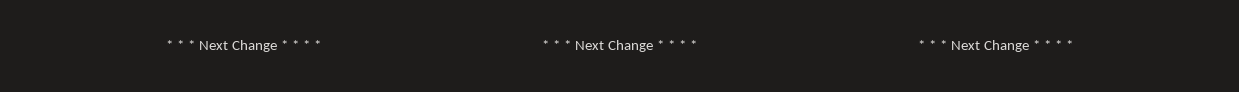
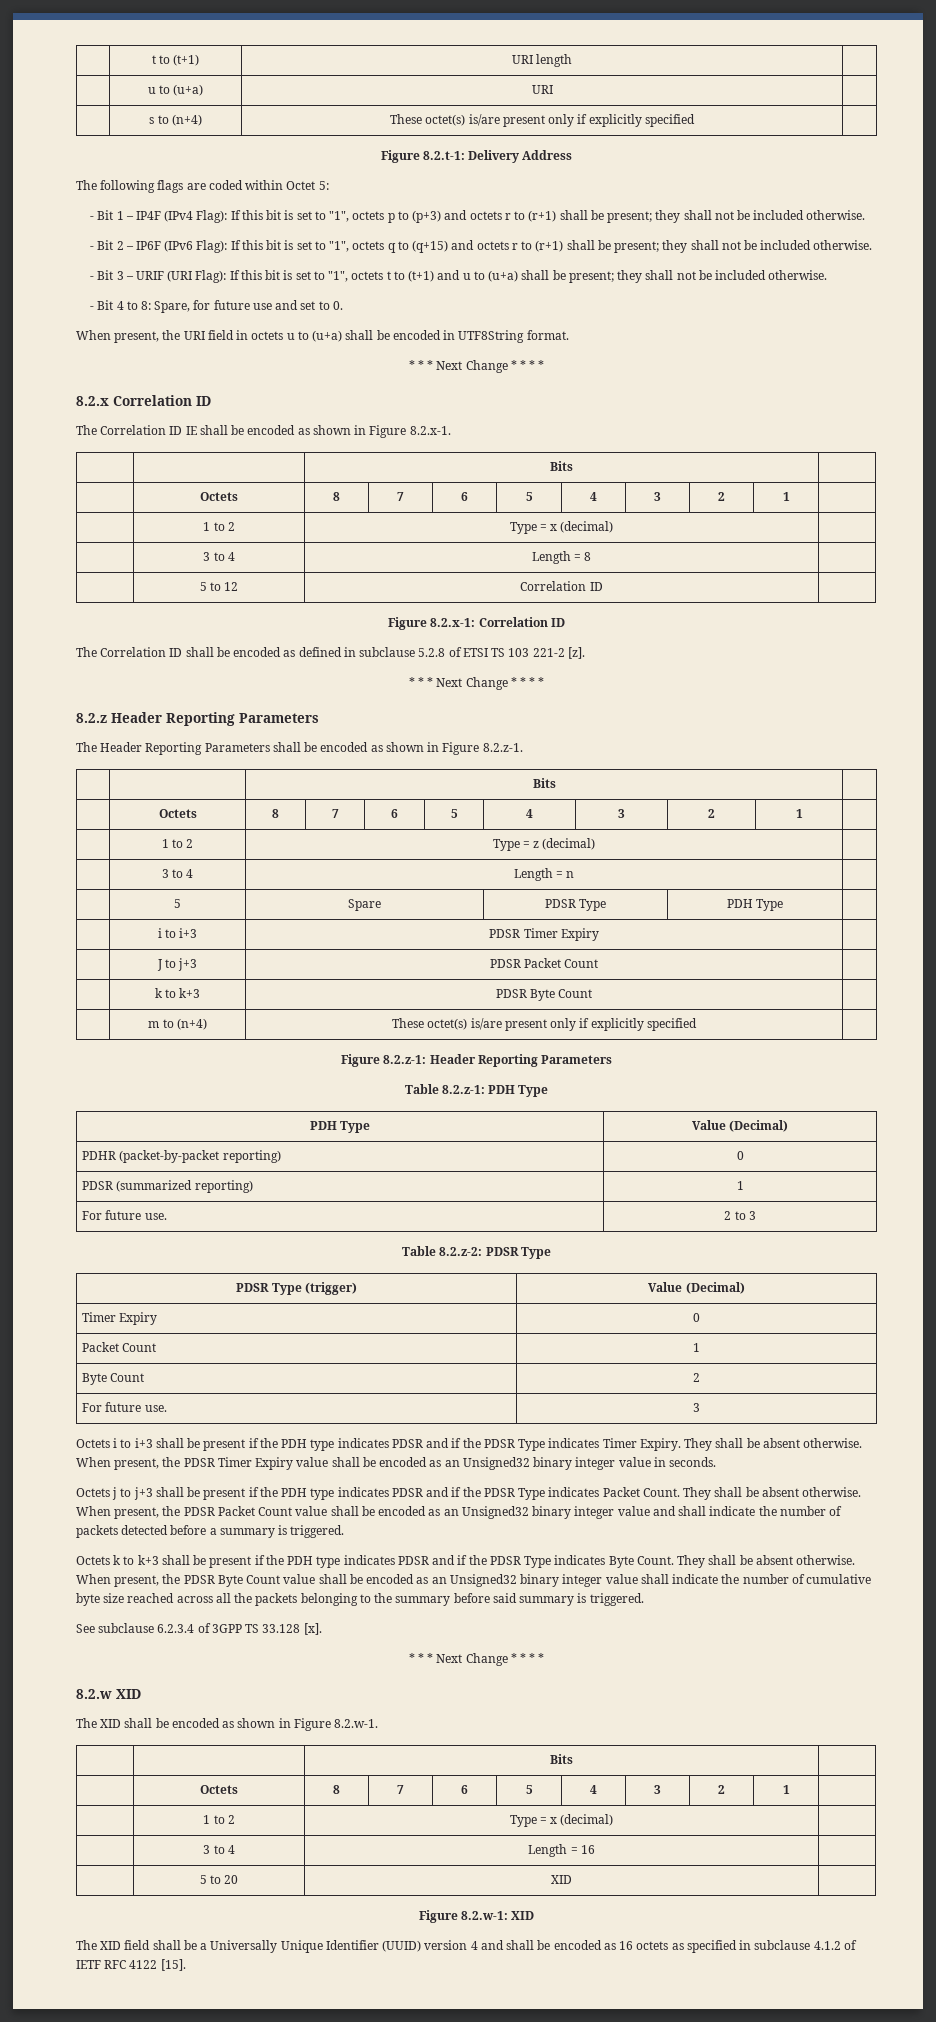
[166,40,321,52] [542,40,697,52] [918,40,1073,52] * * * Next Change * * * * // * * * Next Change * * * * // * * * Next Change * * * * -> [151,54,200,66] [511,54,573,67] [147,84,204,96] [531,85,553,94] [149,114,202,126] [390,114,695,127] [380,150,573,163] [76,180,329,193] [90,210,866,223] [90,240,873,253] [90,270,828,283] [90,300,343,313] [76,330,569,343] [408,360,545,373] [76,395,211,406] [76,425,451,438] [550,461,573,471] [200,492,238,501] [333,492,340,501] [397,492,404,501] [461,492,468,501] [525,492,533,501] [590,492,597,501] [654,492,661,501] [718,492,725,501] [782,492,790,501] [203,522,235,531] [509,521,614,534] [203,552,235,561] [531,551,592,564] [199,582,239,591] [520,581,603,591] [388,617,565,630] [76,647,585,659] [408,677,545,690] [76,712,319,726] [76,742,523,755] [532,778,556,788] [158,809,197,818] [272,809,279,818] [331,809,339,818] [391,809,398,818] [450,809,458,818] [526,809,533,818] [618,809,625,818] [708,809,715,818] [795,809,803,818] [161,839,194,848] [492,838,596,851] [161,869,194,878] [513,868,575,881] [174,899,181,908] [348,899,381,911] [544,899,607,911] [726,899,784,911] [157,928,198,938] [489,928,599,941] [156,958,198,971] [489,958,599,968] [154,988,201,998] [495,989,593,1001] [148,1018,207,1030] [392,1018,697,1031] [341,1054,612,1067] [404,1084,549,1097] [309,1121,371,1133] [691,1120,789,1132] [82,1150,281,1163] [736,1151,744,1160] [82,1180,253,1193] [736,1181,744,1190] [82,1210,167,1220] [724,1211,756,1220] [402,1246,551,1259] [236,1282,357,1295] [648,1282,745,1294] [82,1312,158,1325] [693,1313,700,1322] [82,1342,157,1352] [693,1343,700,1352] [82,1373,145,1385] [693,1373,700,1382] [82,1402,167,1412] [693,1403,700,1412] [76,1438,863,1451] [76,1457,717,1470] [76,1487,862,1500] [76,1506,843,1519] [76,1525,345,1538] [76,1555,856,1568] [76,1574,872,1587] [76,1593,644,1606] [76,1623,322,1635] [408,1653,545,1666] [76,1689,141,1699] [76,1718,379,1731] [550,1754,573,1764] [200,1785,238,1794] [333,1785,340,1794] [397,1785,404,1794] [461,1785,468,1794] [525,1785,533,1794] [590,1785,597,1794] [654,1785,661,1794] [718,1785,725,1794] [782,1785,790,1794] [203,1815,235,1824] [509,1814,614,1827] [203,1845,235,1854] [528,1844,595,1857] [199,1875,239,1884] [551,1875,572,1884] [418,1910,535,1923] [76,1940,857,1953] [76,1959,186,1971] | t to (t+1) | URI length | // | u to (u+a) | URI | // | s to (n+4) | These octet(s) is/are present only if explicitly specified | // Figure 8.2.t-1: Delivery Address // The following flags are coded within Octet 5: // - Bit 1 – IP4F (IPv4 Flag): If this bit is set to "1", octets p to (p+3) and octets r to (r+1) shall be present; they shall not be included otherwise. // - Bit 2 – IP6F (IPv6 Flag): If this bit is set to "1", octets q to (q+15) and octets r to (r+1) shall be present; they shall not be included otherwise. // - Bit 3 – URIF (URI Flag): If this bit is set to "1", octets t to (t+1) and u to (u+a) shall be present; they shall not be included otherwise. // - Bit 4 to 8: Spare, for future use and set to 0. // When present, the URI field in octets u to (u+a) shall be encoded in UTF8String format. // * * * Next Change * * * * // 8.2.x Correlation ID // The Correlation ID IE shall be encoded as shown in Figure 8.2.x-1. // | | Bits | // | Octets | 8 | 7 | 6 | 5 | 4 | 3 | 2 | 1 | // | 1 to 2 | Type = x (decimal) | // | 3 to 4 | Length = 8 | // | 5 to 12 | Correlation ID | // Figure 8.2.x-1: Correlation ID // The Correlation ID shall be encoded as defined in subclause 5.2.8 of ETSI TS 103 221-2 [z]. // * * * Next Change * * * * // 8.2.z Header Reporting Parameters // The Header Reporting Parameters shall be encoded as shown in Figure 8.2.z-1. // | | Bits | // | Octets | 8 | 7 | 6 | 5 | 4 | 3 | 2 | 1 | // | 1 to 2 | Type = z (decimal) | // | 3 to 4 | Length = n | // | 5 | Spare | PDSR Type | PDH Type | // | i to i+3 | PDSR Timer Expiry | // | J to j+3 | PDSR Packet Count | // | k to k+3 | PDSR Byte Count | // | m to (n+4) | These octet(s) is/are present only if explicitly specified | // Figure 8.2.z-1: Header Reporting Parameters // Table 8.2.z-1: PDH Type // PDH Type | Value (Decimal) // PDHR (packet-by-packet reporting) | 0 // PDSR (summarized reporting) | 1 // For future use. | 2 to 3 // Table 8.2.z-2: PDSR Type // PDSR Type (trigger) | Value (Decimal) // Timer Expiry | 0 // Packet Count | 1 // Byte Count | 2 // For future use. | 3 // Octets i to i+3 shall be present if the PDH type indicates PDSR and if the PDSR Type indicates Timer Expiry. They shall be absent otherwise. When present, the PDSR Timer Expiry value shall be encoded as an Unsigned32 binary integer value in seconds. // Octets j to j+3 shall be present if the PDH type indicates PDSR and if the PDSR Type indicates Packet Count. They shall be absent otherwise. When present, the PDSR Packet Count value shall be encoded as an Unsigned32 binary integer value and shall indicate the number of packets detected before a summary is triggered. // Octets k to k+3 shall be present if the PDH type indicates PDSR and if the PDSR Type indicates Byte Count. They shall be absent otherwise. When present, the PDSR Byte Count value shall be encoded as an Unsigned32 binary integer value shall indicate the number of cumulative byte size reached across all the packets belonging to the summary before said summary is triggered. // See subclause 6.2.3.4 of 3GPP TS 33.128 [x]. // * * * Next Change * * * * // 8.2.w XID // The XID shall be encoded as shown in Figure 8.2.w-1. // | | Bits | // | Octets | 8 | 7 | 6 | 5 | 4 | 3 | 2 | 1 | // | 1 to 2 | Type = x (decimal) | // | 3 to 4 | Length = 16 | // | 5 to 20 | XID | // Figure 8.2.w-1: XID // The XID field shall be a Universally Unique Identifier (UUID) version 4 and shall be encoded as 16 octets as specified in subclause 4.1.2 of IETF RFC 4122 [15].

